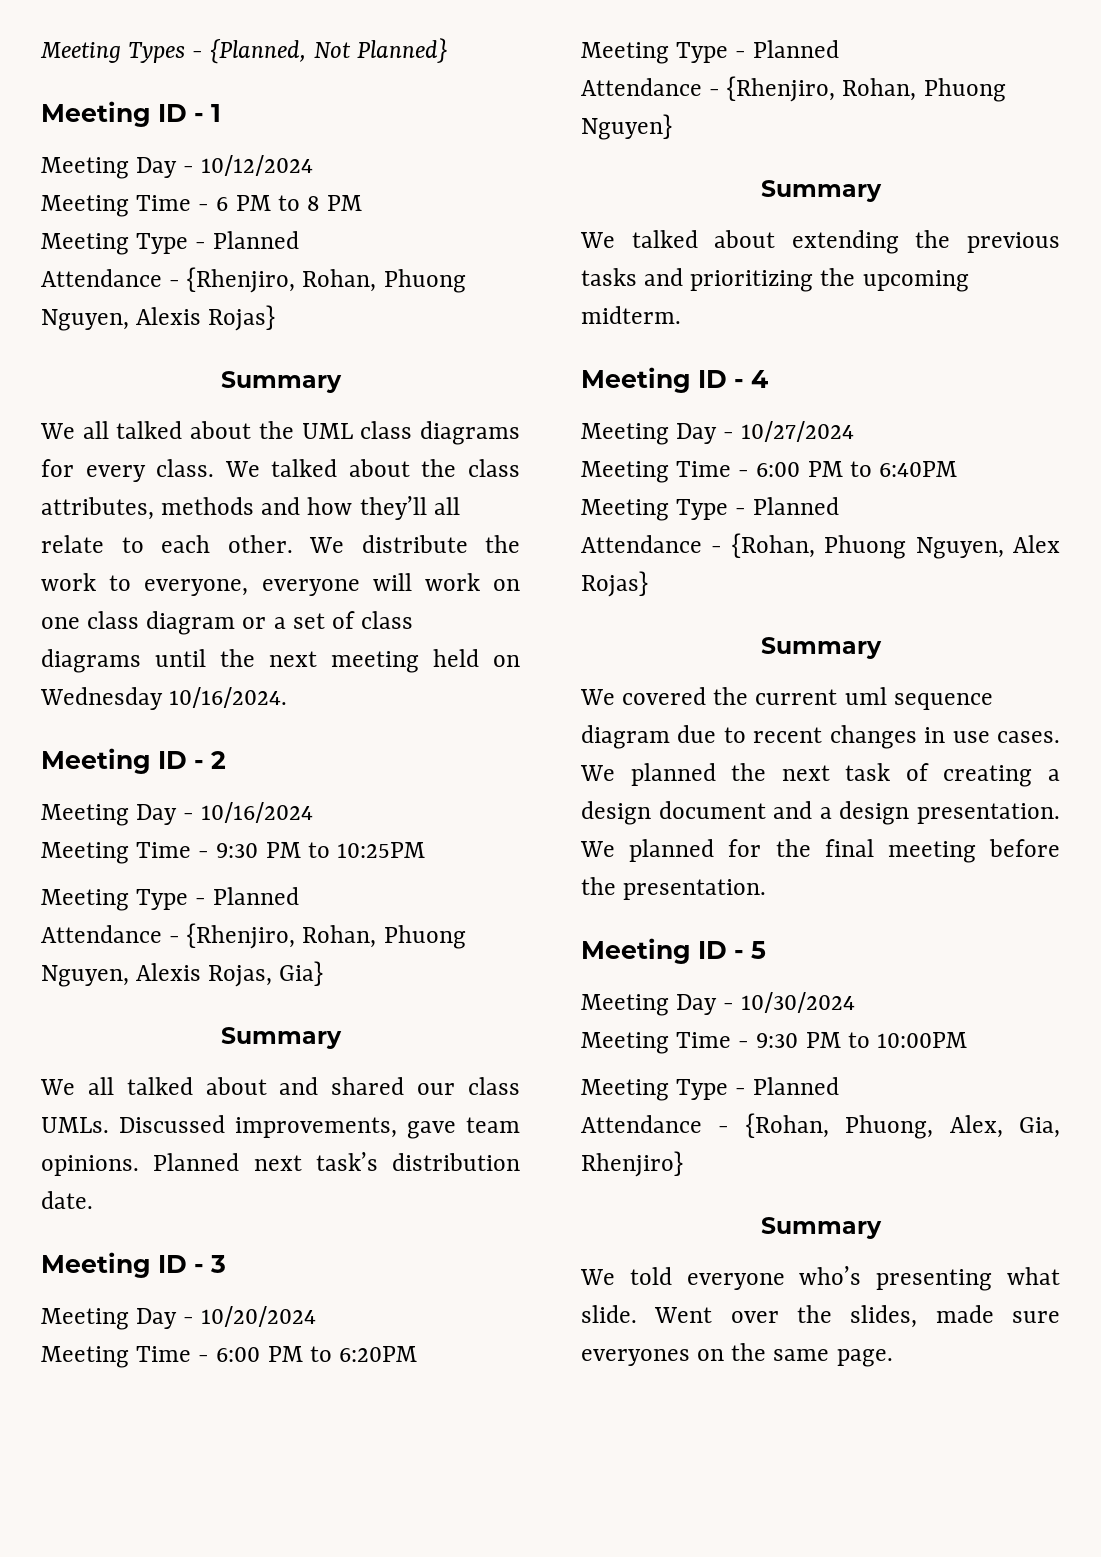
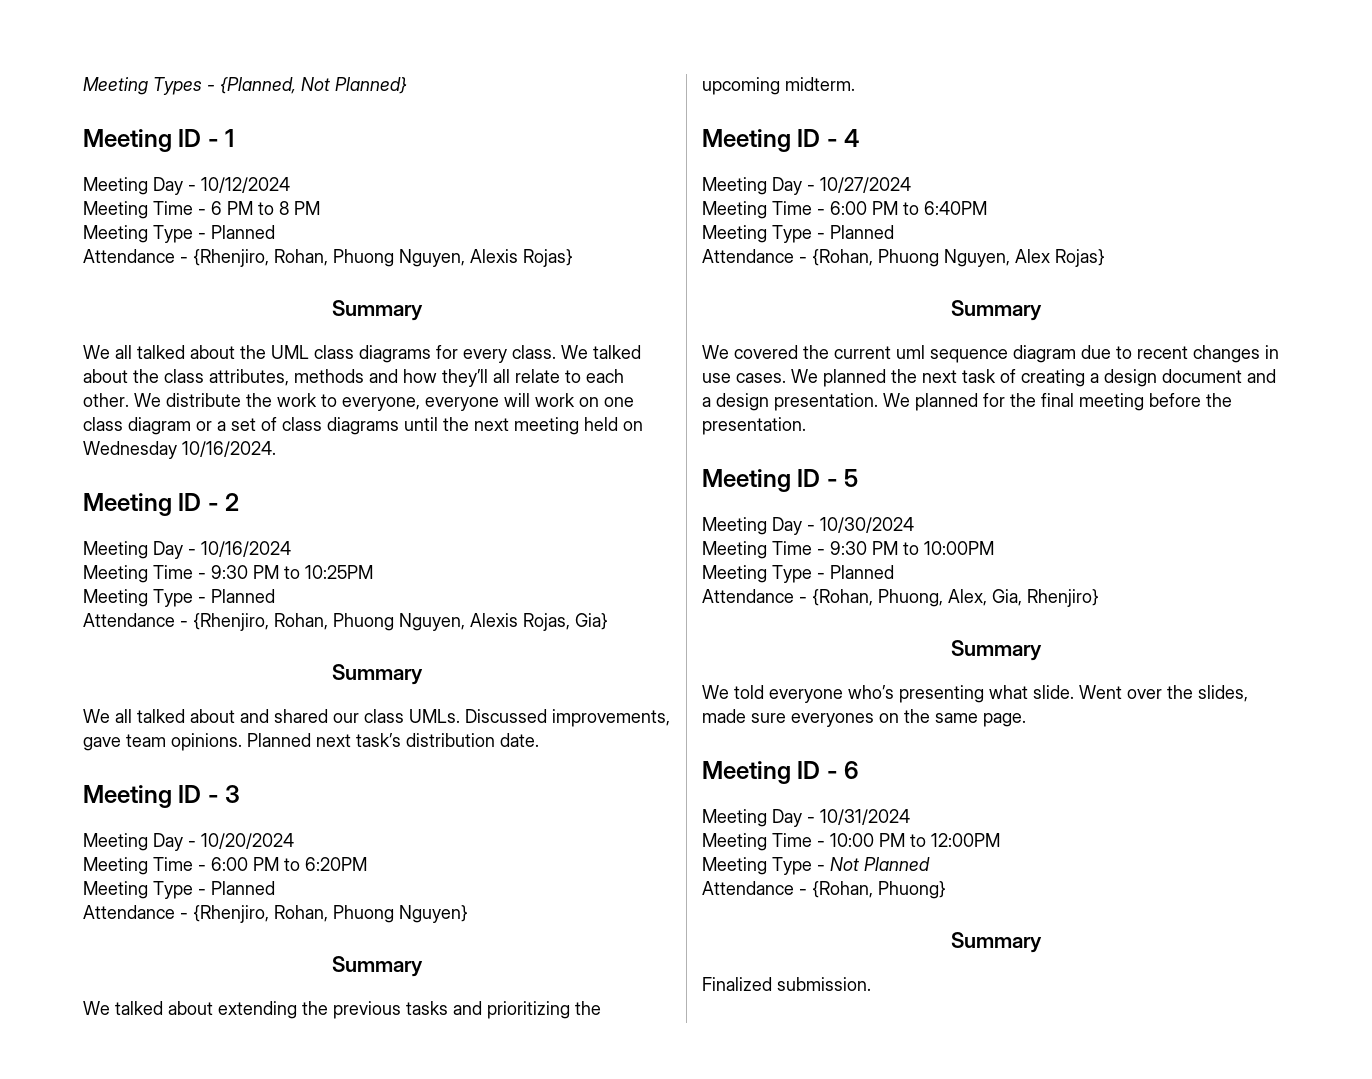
(893, 1358) none -> [702,761,860,784] [702,809,910,827] [702,833,1000,851] [702,857,930,875] [702,881,946,899] [950,932,1042,953] [702,977,871,991] // Meeting ID - 6 // Meeting Day - 10/31/2024 // Meeting Time - 10:00 PM to 12:00PM // Meeting Type - Not Planned // Attendance - {Rohan, Phuong} // Summary // Finalized submission.

